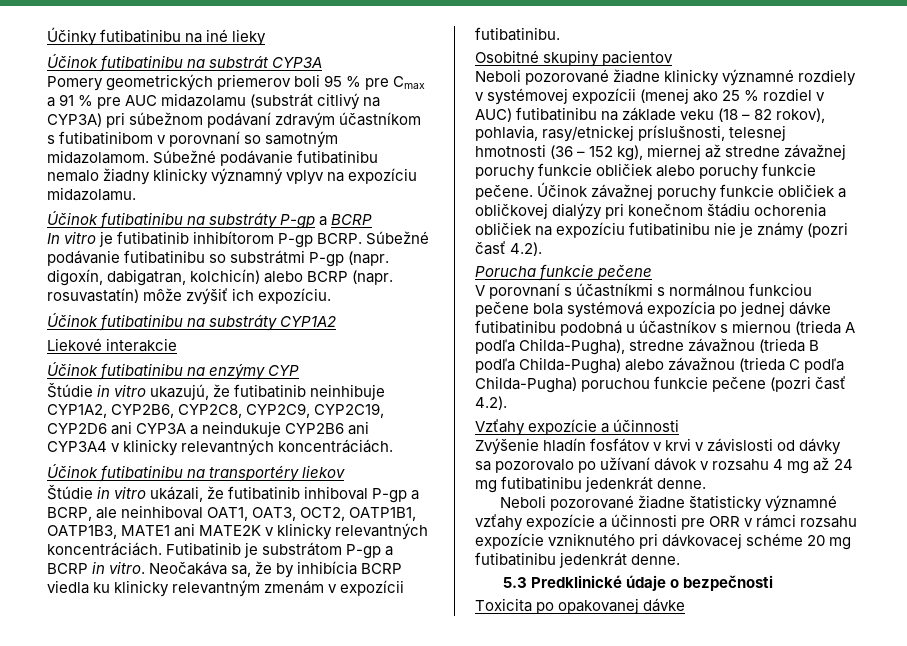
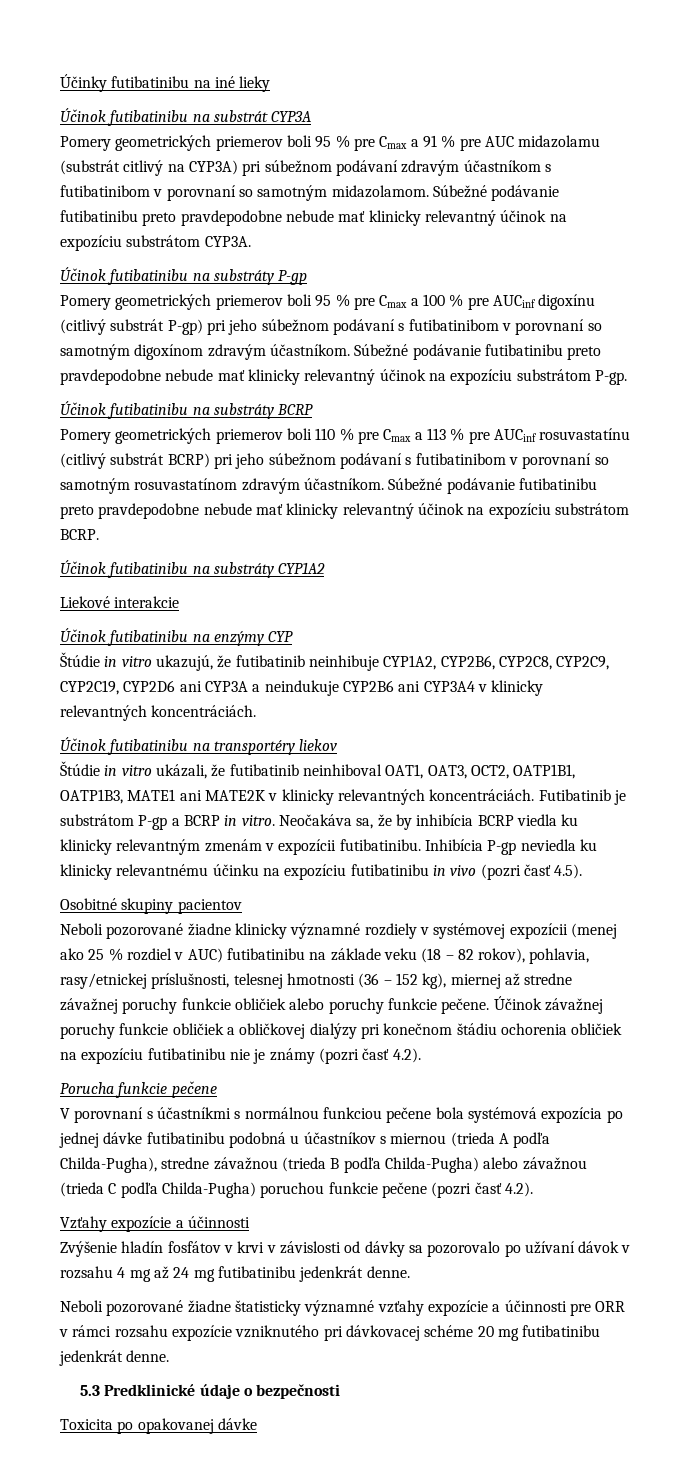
[47,168,418,185] [47,187,136,201] nemalo žiadny klinicky významný vplyv na expozíciu midazolamu. -> [142,210,567,226] [60,235,251,251] preto pravdepodobne nebude mať klinicky relevantný účinok na expozíciu substrátom CYP3A.
[319,214,373,226] [47,231,430,248] [47,250,390,267] [47,269,394,286] [47,288,332,305] a BCRP // In vitro je futibatinib inhibítorom P-gp BCRP. Súbežné podávanie futibatinibu so substrátmi P-gp (napr. digoxín, dabigatran, kolchicín) alebo BCRP (napr. rosuvastatín) môže zvýšiť ich expozíciu. -> [60,294,596,310] [60,319,602,335] [60,344,602,360] [60,369,627,385] [60,401,314,419] [60,428,631,444] [60,453,609,469] [60,478,597,494] [60,503,629,519] [60,529,99,540] // Pomery geometrických priemerov boli 95 % pre Cmax a 100 % pre AUCinf digoxínu (citlivý substrát P-gp) pri jeho súbežnom podávaní s futibatinibom v porovnaní so samotným digoxínom zdravým účastníkom. Súbežné podávanie futibatinibu preto pravdepodobne nebude mať klinicky relevantný účinok na expozíciu substrátom P-gp. // Účinok futibatinibu na substráty BCRP // Pomery geometrických priemerov boli 110 % pre Cmax a 113 % pre AUCinf rosuvastatínu (citlivý substrát BCRP) pri jeho súbežnom podávaní s futibatinibom v porovnaní so samotným rosuvastatínom zdravým účastníkom. Súbežné podávanie futibatinibu preto pravdepodobne nebude mať klinicky relevantný účinok na expozíciu substrátom BCRP.
[304,486,420,503] [47,507,118,521] inhiboval P-gp a BCRP, ale -> (299, 770) none
(560, 34) none -> [424,839,597,855] [60,864,583,880] Inhibícia P-gp neviedla ku klinicky relevantnému účinku na expozíciu futibatinibu in vivo (pozri časť 4.5).

